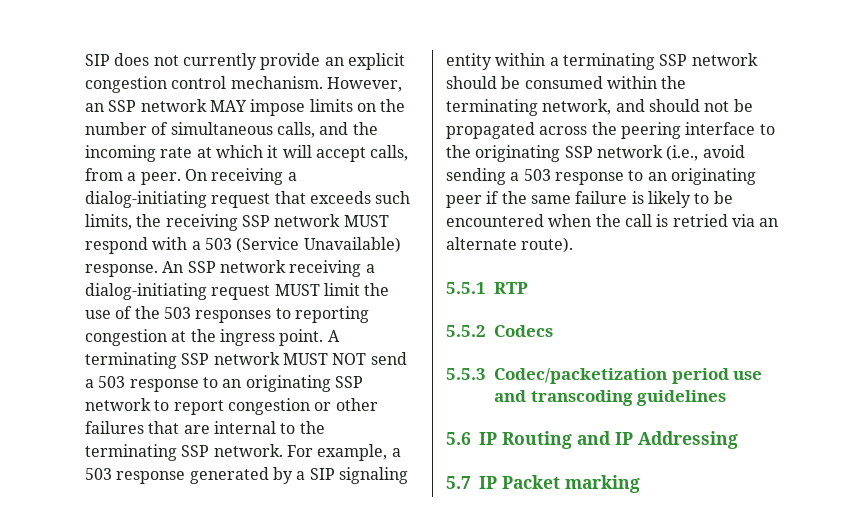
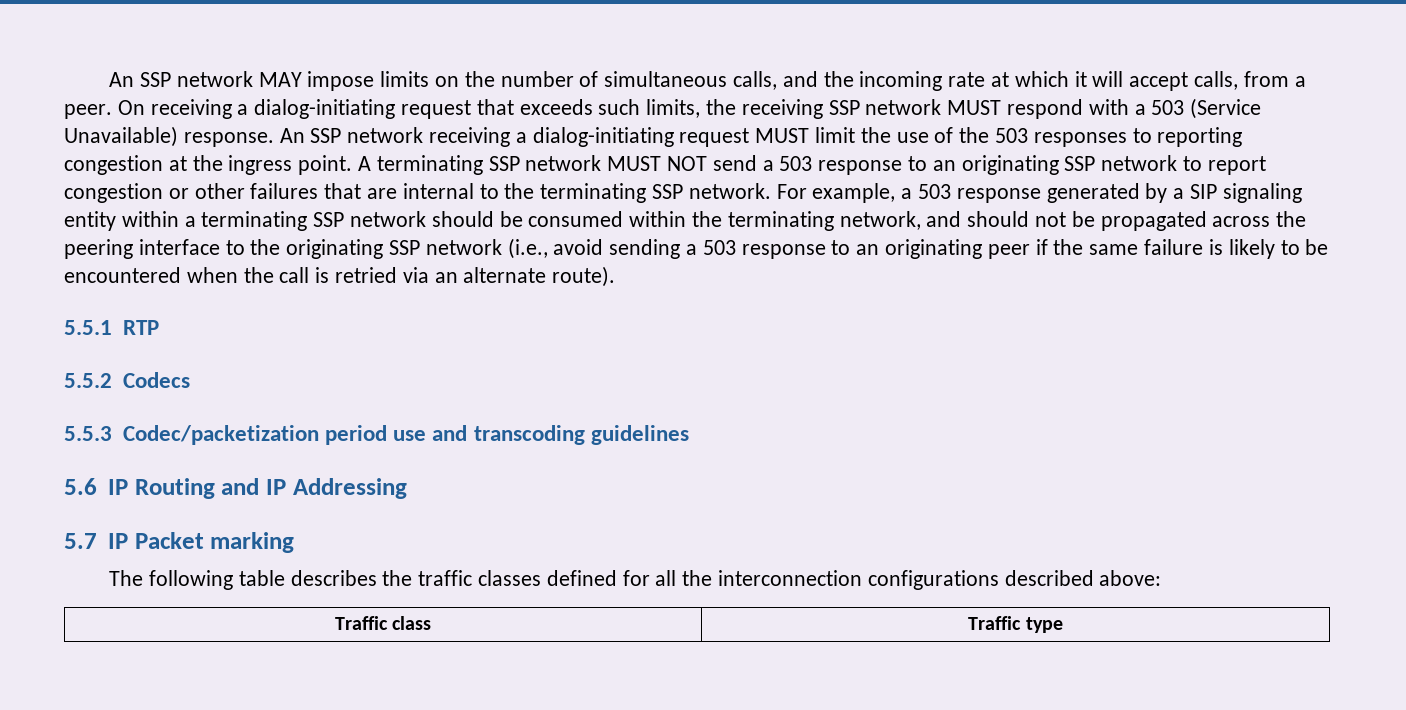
[85,53,405,70] [85,76,402,93] [85,103,104,112] SIP does not currently provide an explicit congestion control mechanism. However, an -> [109,72,135,87] An
(640, 484) none -> [109,570,1162,590] [334,616,432,630] [968,616,1063,633] // The following table describes the traffic classes defined for all the interconnection configurations described above: // Traffic class | Traffic type

